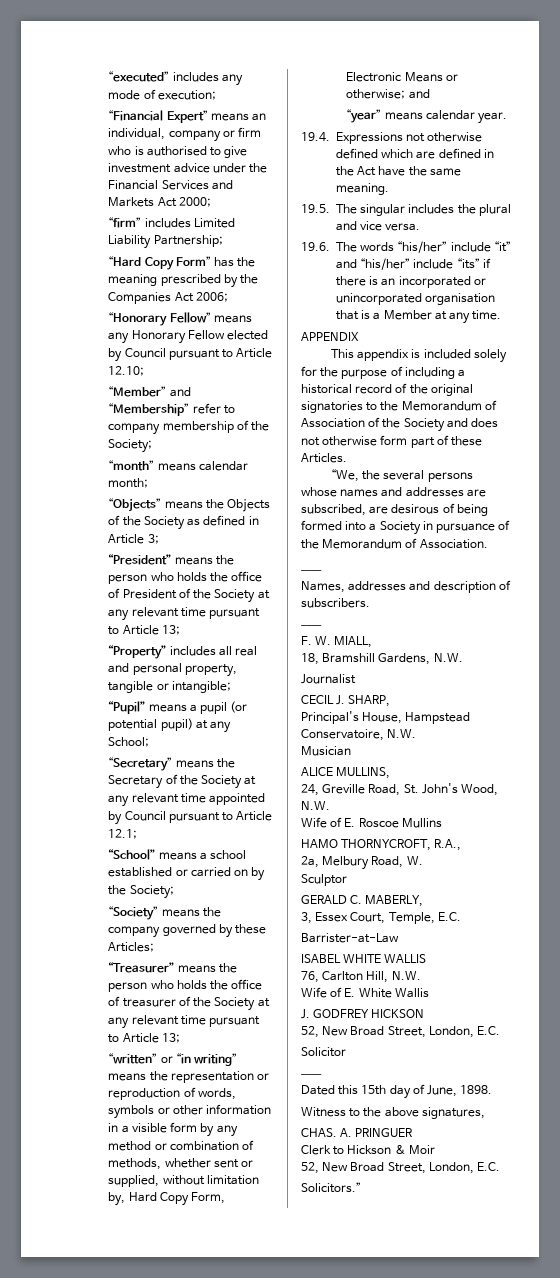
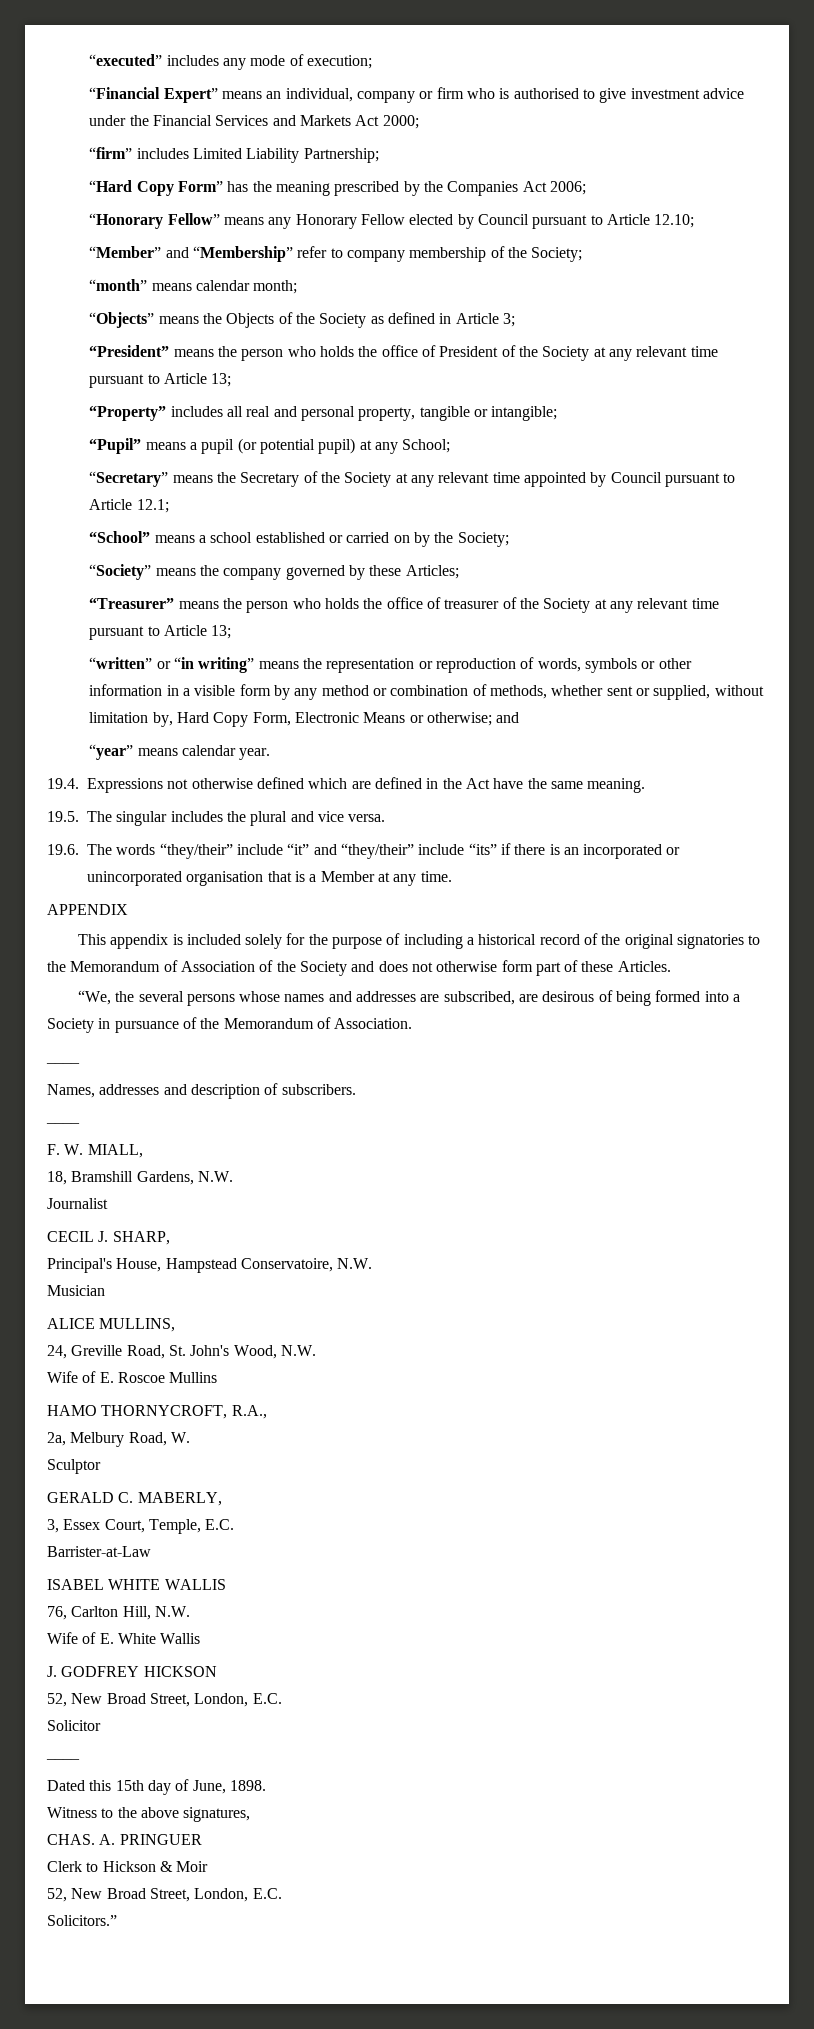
[397,241,448,253] “his/her” -> [159,843,233,859] “they/their”
[360,258,411,270] “his/her” -> [340,843,414,859] “they/their”

